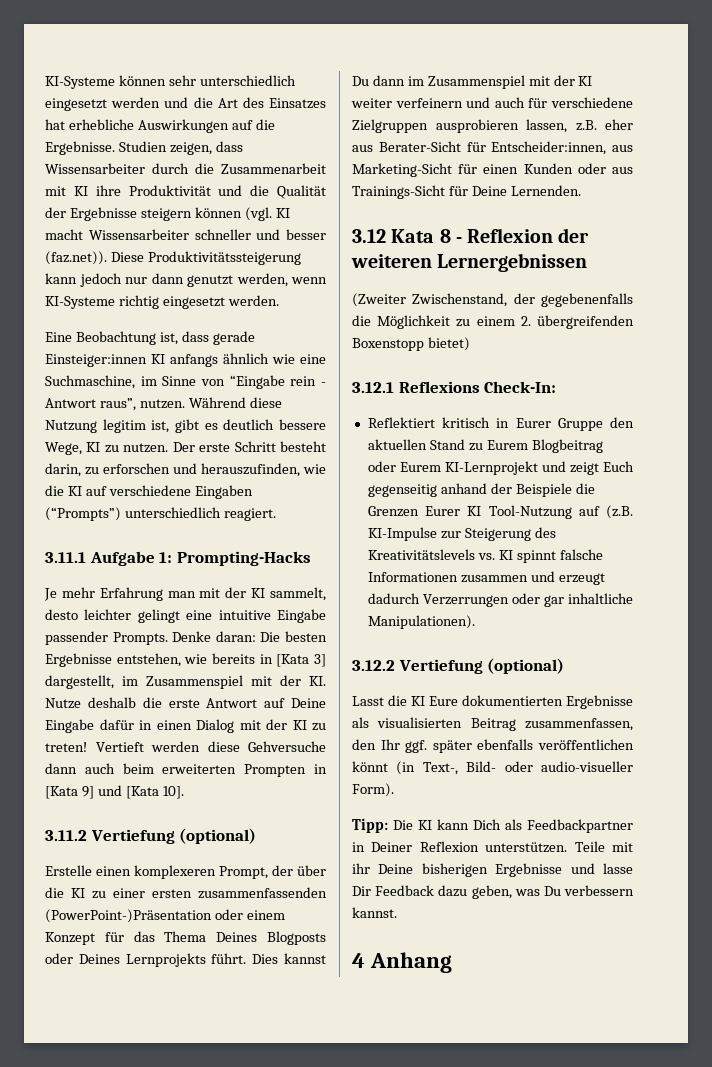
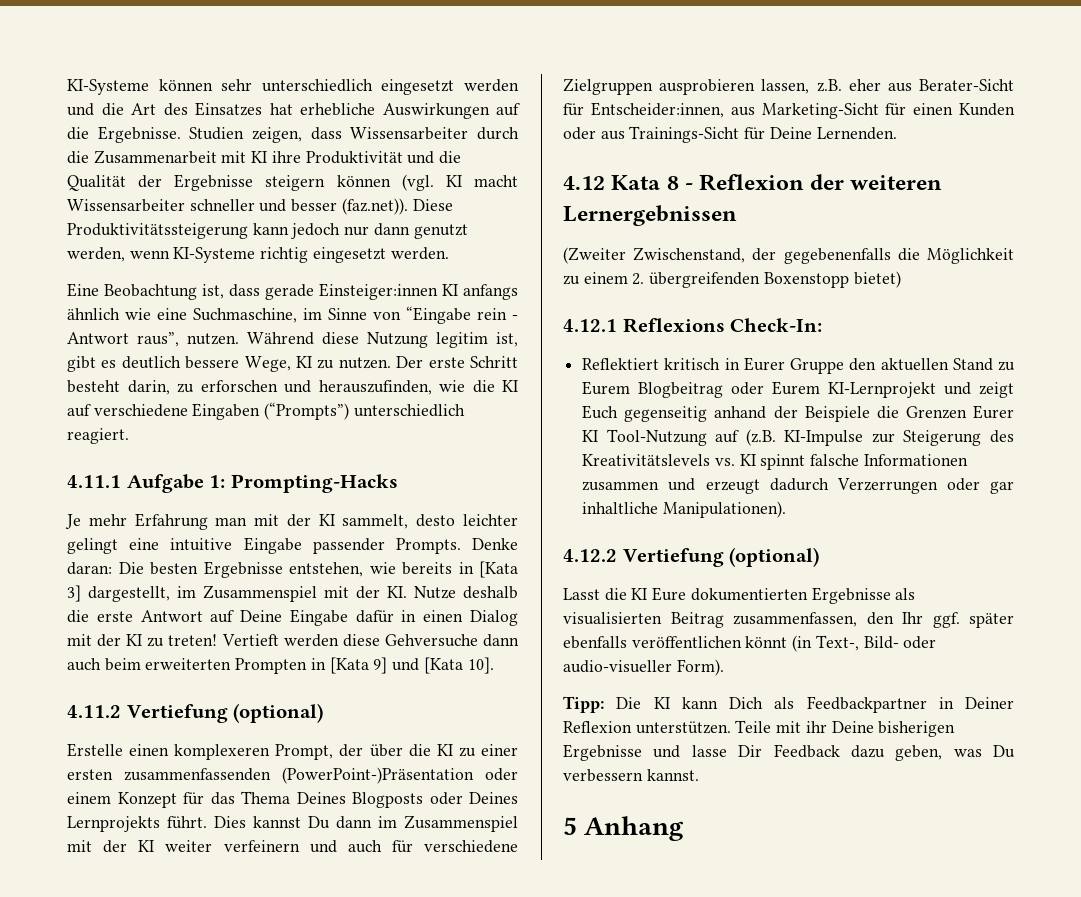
[45,552,86,563] 3.11.1 -> [67,475,121,488] 4.11.1
[45,830,87,841] 3.11.2 -> [67,705,121,718] 4.11.2
[352,229,386,243] 3.12 -> [563,176,605,190] 4.12
[352,382,394,393] 3.12.1 -> [563,319,617,332] 4.12.1
[352,660,395,671] 3.12.2 -> [563,549,617,562] 4.12.2
[352,953,365,968] 4 -> [563,817,577,835] 5

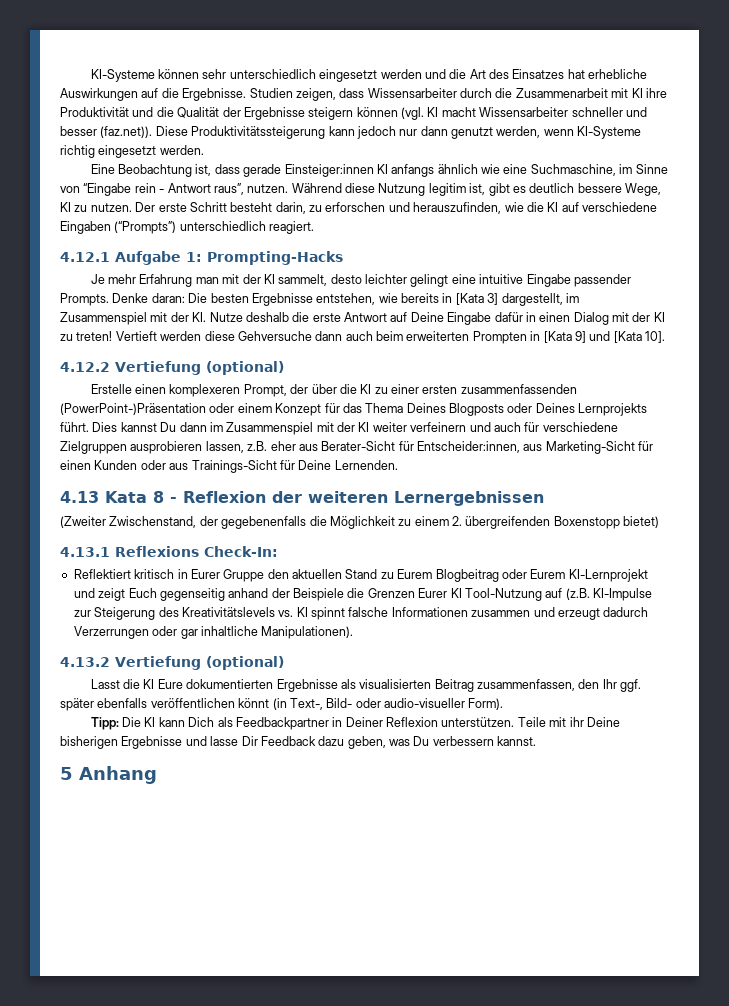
[67,475,121,488] 4.11.1 -> [60,252,110,262] 4.12.1
[67,705,121,718] 4.11.2 -> [60,362,110,372] 4.12.2
[563,176,605,190] 4.12 -> [60,491,99,503] 4.13
[563,319,617,332] 4.12.1 -> [60,547,110,557] 4.13.1
[563,549,617,562] 4.12.2 -> [60,657,110,667] 4.13.2

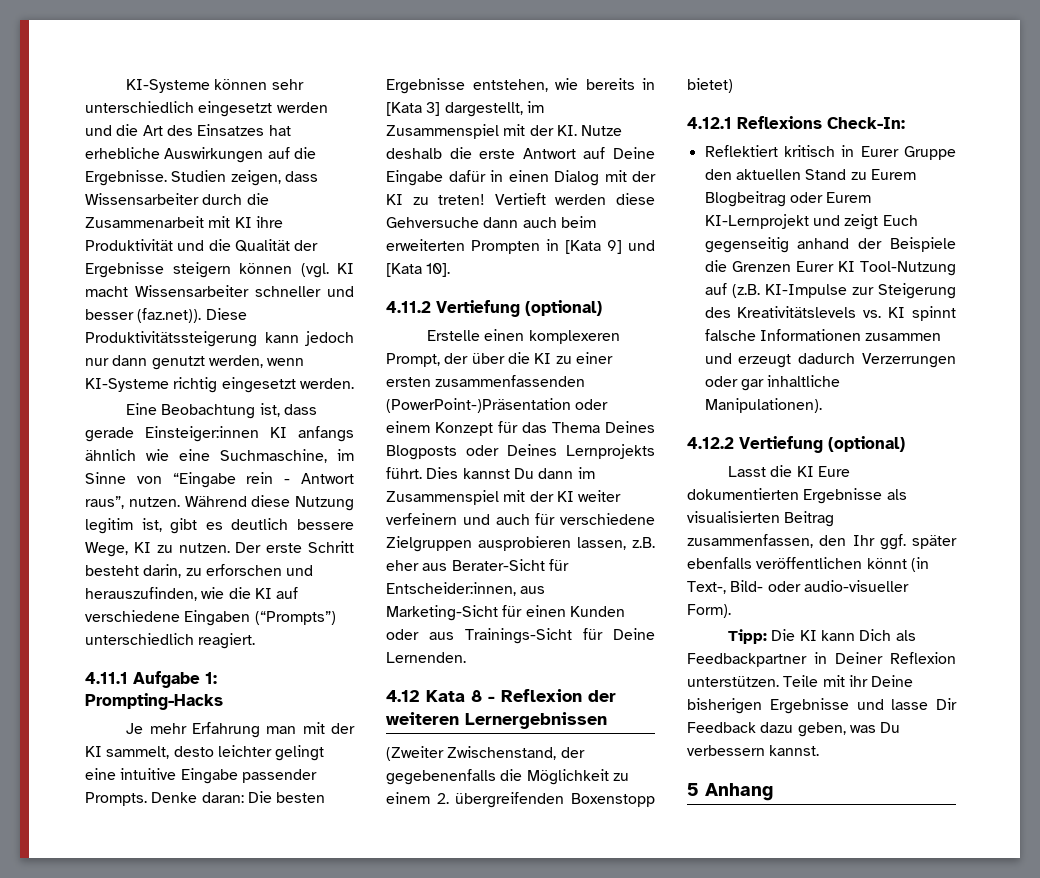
[60,252,110,262] 4.12.1 -> [85,672,128,684] 4.11.1
[60,362,110,372] 4.12.2 -> [386,301,431,313] 4.11.2
[60,491,99,503] 4.13 -> [386,690,420,702] 4.12
[60,547,110,557] 4.13.1 -> [687,117,732,129] 4.12.1
[60,657,110,667] 4.13.2 -> [687,437,734,449] 4.12.2

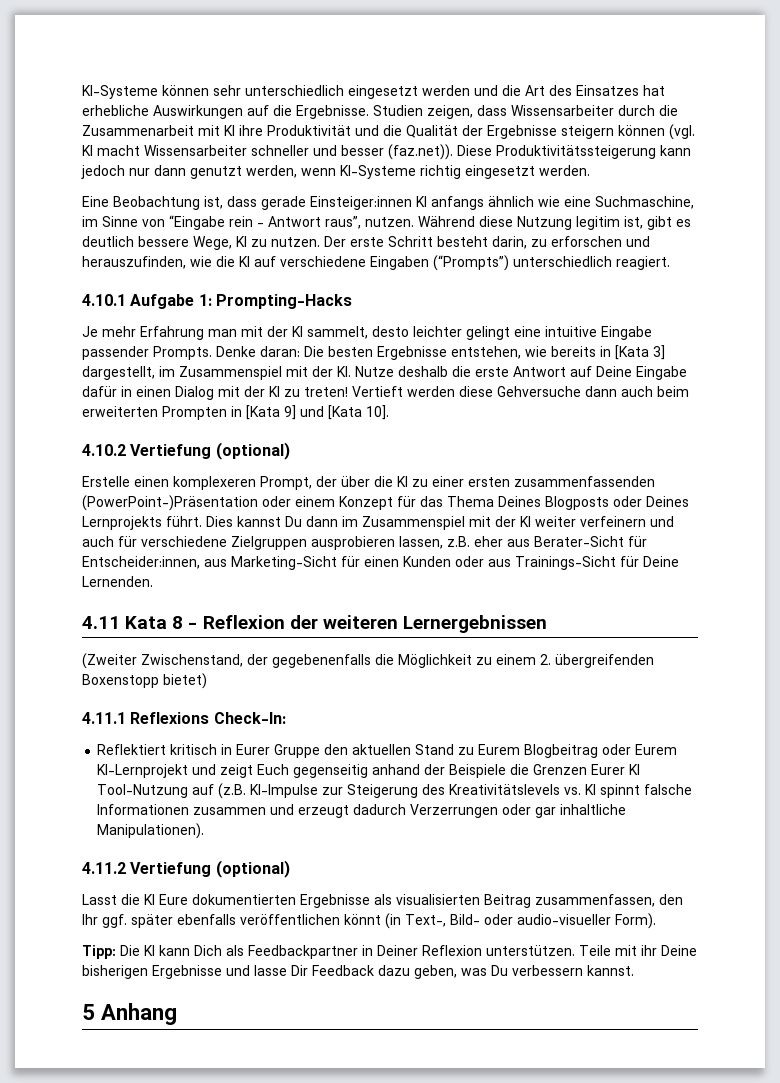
[85,672,128,684] 4.11.1 -> [82,294,126,306] 4.10.1
[386,301,431,313] 4.11.2 -> [82,444,126,456] 4.10.2
[386,690,420,702] 4.12 -> [82,616,120,629] 4.11
[687,117,732,129] 4.12.1 -> [82,712,126,724] 4.11.1
[687,437,734,449] 4.12.2 -> [82,862,126,874] 4.11.2

